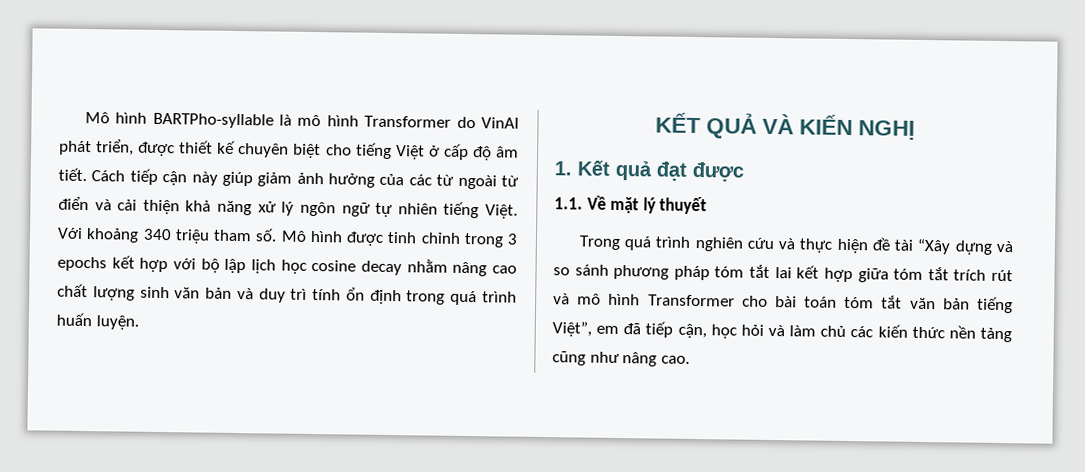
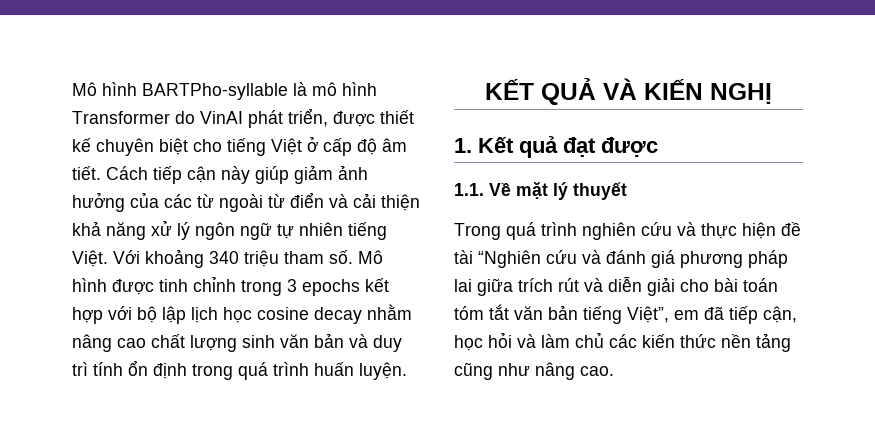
[917,238,1013,255] [553,264,1014,283] [553,293,735,307] “Xây dựng và so sánh phương pháp tóm tắt lai kết hợp giữa tóm tắt trích rút và mô hình Transformer -> [478,250,788,268] [454,276,675,296] “Nghiên cứu và đánh giá phương pháp lai giữa trích rút và diễn giải

